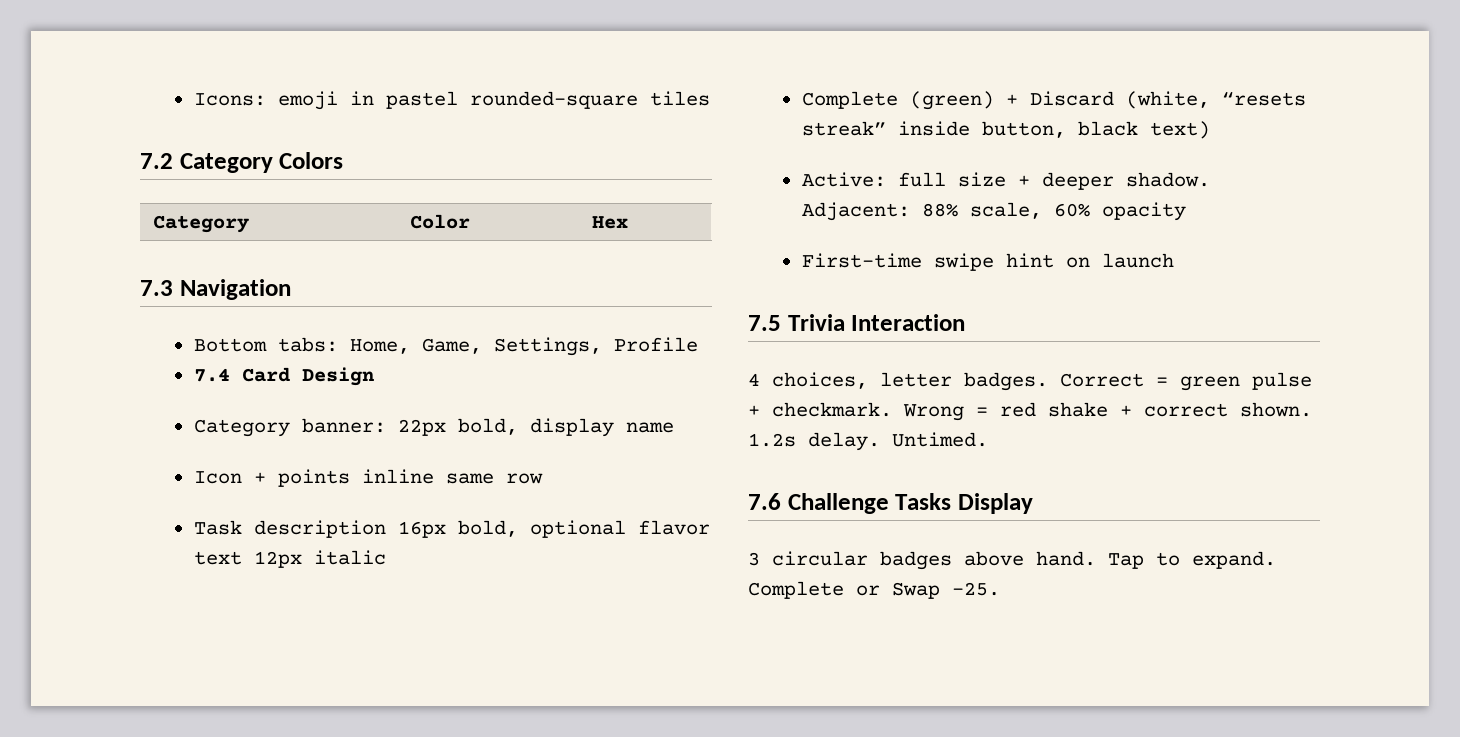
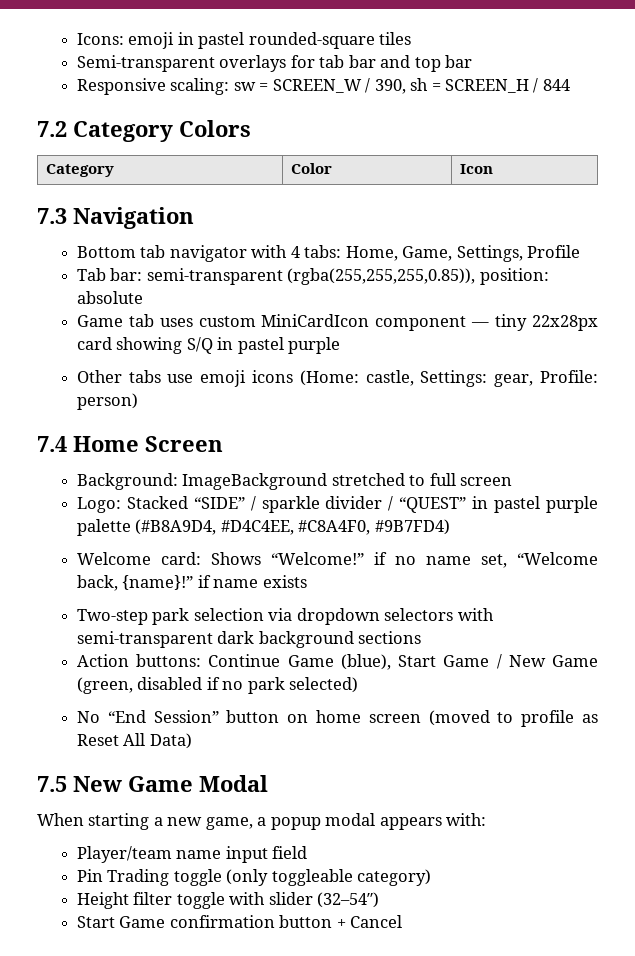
(710, 98) none -> [76,55,473,72] [76,78,570,95] // Semi-transparent overlays for tab bar and top bar // Responsive scaling: sw = SCREEN_W / 390, sh = SCREEN_H / 844
[592,216,629,229] Hex -> [459,164,493,174] Icon
(267, 345) none -> [140,245,300,262] tab navigator with 4
[193,367,374,386] [193,418,674,437] [193,469,543,487] [193,520,710,538] [193,550,386,568] [801,91,1306,110] [801,121,1210,139] [801,172,1210,190] [801,202,1186,221] [801,253,1174,271] [748,314,966,331] [748,372,1312,391] [748,402,1312,421] [748,432,988,451] [748,493,1033,514] [748,551,1276,570] [748,581,1000,599] 7.4 Card Design // Category banner: 22px bold, display name // Icon + points inline same row // Task description 16px bold, optional flavor text 12px italic // Complete (green) + Discard (white, “resets streak” inside button, black text) // Active: full size + deeper shadow. Adjacent: 88% scale, 60% opacity // First-time swipe hint on launch // 7.5 Trivia Interaction // 4 choices, letter badges. Correct = green pulse + checkmark. Wrong = red shake + correct shown. 1.2s delay. Untimed. // 7.6 Challenge Tasks Display // 3 circular badges above hand. Tap to expand. Complete or Swap –25. -> [76,268,549,285] [76,291,143,304] [76,314,599,331] [76,337,341,354] [76,370,598,387] [76,393,138,410] [37,436,223,452] [76,473,513,490] [76,496,598,513] [76,519,450,536] [76,552,599,568] [76,575,307,591] [76,608,494,625] [76,631,422,648] [76,654,598,670] [76,677,359,694] [76,710,598,727] [76,733,192,749] [37,775,268,792] [37,813,487,830] [76,846,308,863] [76,869,432,886] [76,892,380,909] [76,915,403,928] Tab bar: semi-transparent (rgba(255,255,255,0.85)), position: absolute // Game tab uses custom MiniCardIcon component — tiny 22x28px card showing S/Q in pastel purple // Other tabs use emoji icons (Home: castle, Settings: gear, Profile: person) // 7.4 Home Screen // Background: ImageBackground stretched to full screen // Logo: Stacked “SIDE” / sparkle divider / “QUEST” in pastel purple palette (#B8A9D4, #D4C4EE, #C8A4F0, #9B7FD4) // Welcome card: Shows “Welcome!” if no name set, “Welcome back, {name}!” if name exists // Two-step park selection via dropdown selectors with semi-transparent dark background sections // Action buttons: Continue Game (blue), Start Game / New Game (green, disabled if no park selected) // No “End Session” button on home screen (moved to profile as Reset All Data) // 7.5 New Game Modal // When starting a new game, a popup modal appears with: // Player/team name input field // Pin Trading toggle (only toggleable category) // Height filter toggle with slider (32–54″) // Start Game confirmation button + Cancel

